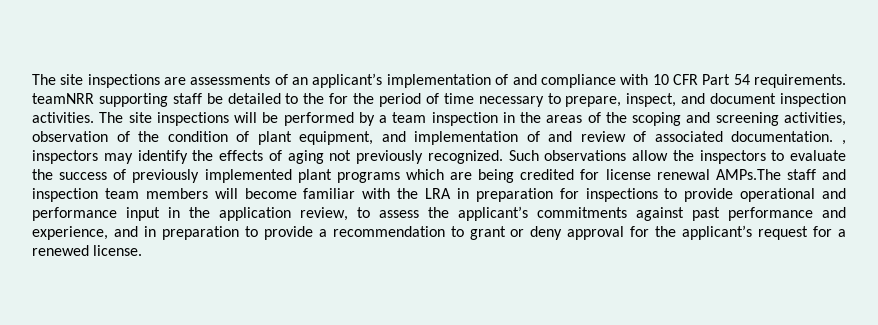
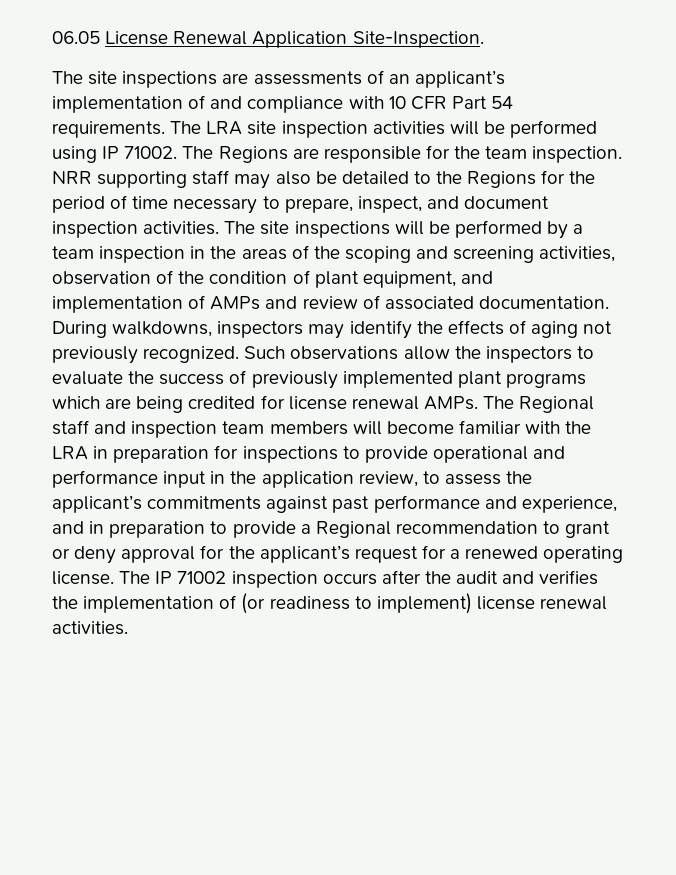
(32, 79) none -> [52,31,484,48] 06.05 License Renewal Application Site-Inspection. //
[32,93,202,107] teamNRR supporting staff -> [170,120,598,138] [52,145,623,163] [52,170,311,189] The LRA site inspection activities will be performed using IP 71002. The Regions are responsible for the team inspection. NRR supporting staff may also
(325, 98) none -> [467,171,537,188] Regions
(540, 136) none -> [210,296,261,310] AMPs
[841,140,846,145] , -> [52,321,213,338] During walkdowns,
[715,169,781,180] AMPs.The -> [423,396,595,413] AMPs. The Regional
(327, 233) none -> [315,521,391,538] Regional
[93,245,143,256] license. -> [543,546,624,563] [52,570,599,588] [52,593,608,614] [52,621,128,635] operating license. The IP 71002 inspection occurs after the audit and verifies the implementation of (or readiness to implement) license renewal activities.

